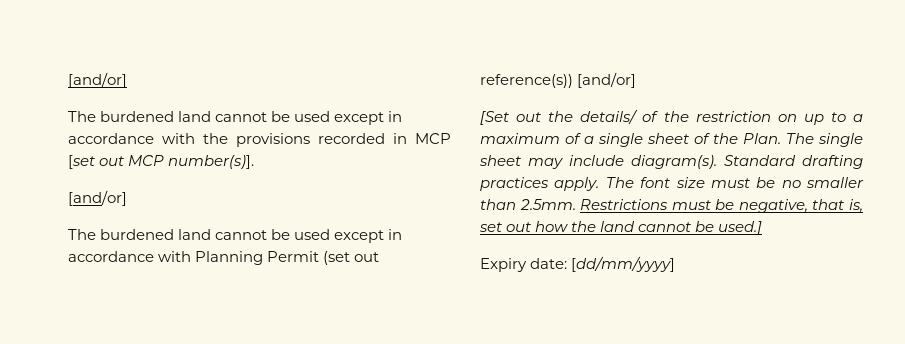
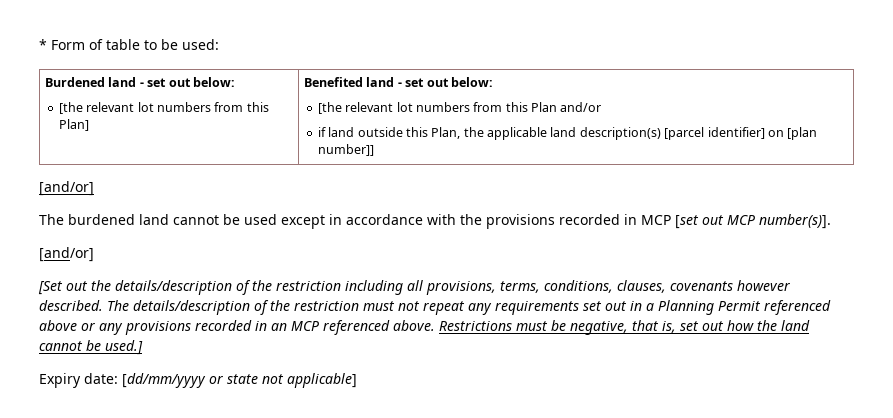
(68, 80) none -> [39,39,219,50] [45,77,235,87] [58,102,269,114] [58,119,89,131] [304,77,493,87] [317,102,602,114] [317,127,818,140] [317,144,374,156] * Form of table to be used: // Burdened land - set out below: // [the relevant lot numbers from this Plan] | Benefited land - set out below: // [the relevant lot numbers from this Plan and/or // if land outside this Plan, the applicable land description(s) [parcel identifier] on [plan number]] //
[68,229,403,243] [68,251,380,265] [480,72,637,88] // The burdened land cannot be used except in accordance with Planning Permit (set out reference(s)) [and/or] -> (94, 254) none
[580,109,864,125] [480,133,863,147] [479,155,863,169] [480,177,864,191] [480,199,576,210] details/ of the restriction on up to a maximum of a single sheet of the Plan. The single sheet may include diagram(s). Standard drafting practices apply. The font size must be no smaller than 2.5mm. -> [115,280,790,295] [39,300,831,315] [39,320,435,335] details/description of the restriction including all provisions, terms, conditions, clauses, covenants however described. The details/description of the restriction must not repeat any requirements set out in a Planning Permit referenced above or any provisions recorded in an MCP referenced above.
[571,256,676,272] [dd/mm/yyyy] -> [122,373,357,388] [dd/mm/yyyy or state not applicable]

